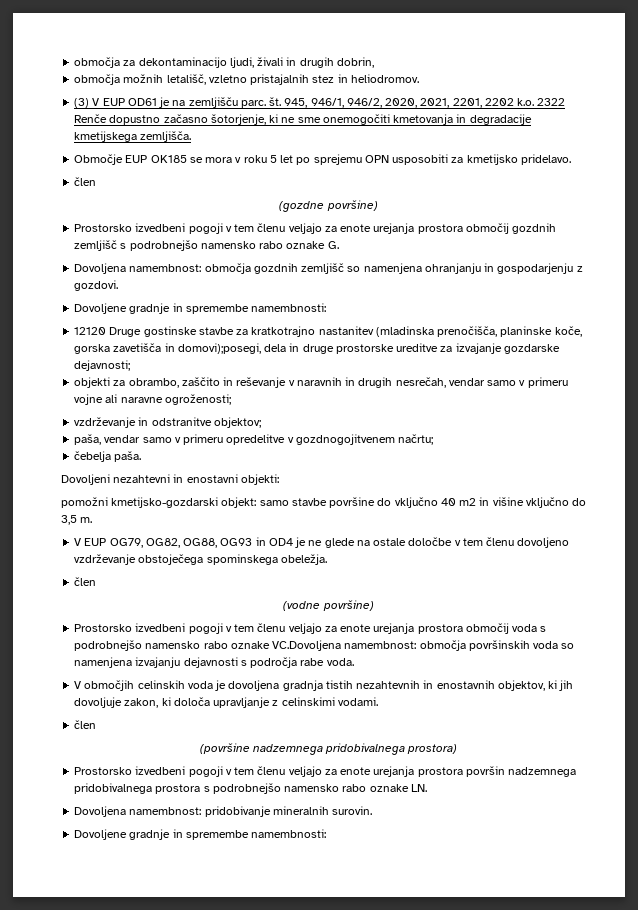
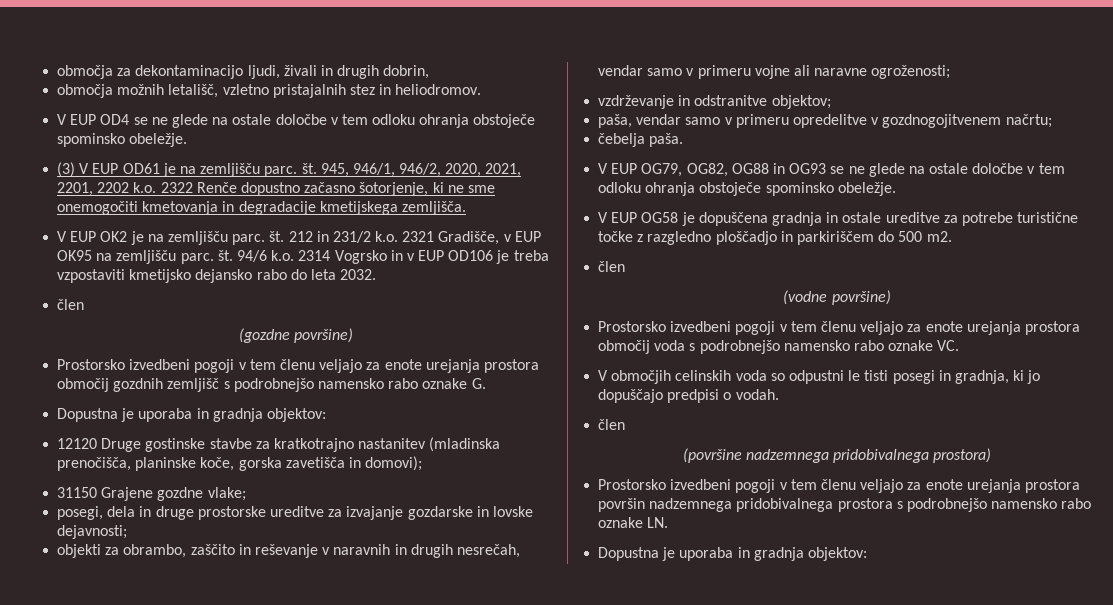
(419, 78) none -> [57,114,536,128] [57,133,188,147] // V EUP OD4 se ne glede na ostale določbe v tem odloku ohranja obstoječe spominsko obeležje.
[74,154,571,165] Območje EUP OK185 se mora v roku 5 let po sprejemu OPN usposobiti za kmetijsko pridelavo. -> [57,231,541,245] [57,250,549,264] [57,269,377,283] V EUP OK2 je na zemljišču parc. št. 212 in 231/2 k.o. 2321 Gradišče, v EUP OK95 na zemljišču parc. št. 94/6 k.o. 2314 Vogrsko in v EUP OD106 je treba vzpostaviti kmetijsko dejansko rabo do leta 2032.
[74,263,583,274] [74,280,119,291] [74,303,327,314] Dovoljena namembnost: območja gozdnih zemljišč so namenjena ohranjanju in gospodarjenju z gozdovi. // Dovoljene gradnje in spremembe namembnosti: -> [57,408,326,422] Dopustna je uporaba in gradnja objektov:
[177,343,261,354] domovi);posegi, -> [365,456,423,471] [57,487,246,501] [57,506,104,520] domovi); // 31150 Grajene gozdne vlake; // posegi,
(560, 349) none -> [476,506,533,517] in lovske
[61,474,279,485] [61,497,587,508] [61,515,93,525] // Dovoljeni nezahtevni in enostavni objekti: // pomožni kmetijsko-gozdarski objekt: samo stavbe površine do vključno 40 m2 in višine vključno do 3,5 m. -> (684, 140) none
[183,537,570,548] [74,554,327,565] OG88, OG93 in OD4 je ne glede na ostale določbe v tem členu dovoljeno vzdrževanje obstoječega spominskega obeležja. -> [731,163,1065,177] [598,182,896,196] [598,212,1079,226] [598,231,952,245] OG88 in OG93 se ne glede na ostale določbe v tem odloku ohranja obstoječe spominsko obeležje. // V EUP OG58 je dopuščena gradnja in ostale ureditve za potrebe turistične točke z razgledno ploščadjo in parkiriščem do 500 m2.
[272,640,575,651] [74,657,354,668] [74,680,574,691] [74,697,378,708] VC.Dovoljena namembnost: območja površinskih voda so namenjena izvajanju dejavnosti s področja rabe voda. // V območjih celinskih voda je dovoljena gradnja tistih nezahtevnih in enostavnih objektov, ki jih dovoljuje zakon, ki določa upravljanje z celinskimi vodami. -> [937,340,960,351] [598,370,1041,384] [598,389,779,403] VC. // V območjih celinskih voda so odpustni le tisti posegi in gradnja, ki jo dopuščajo predpisi o vodah.
[74,806,373,817] [74,829,327,840] Dovoljena namembnost: pridobivanje mineralnih surovin. // Dovoljene gradnje in spremembe namembnosti: -> [598,547,867,561] Dopustna je uporaba in gradnja objektov:

